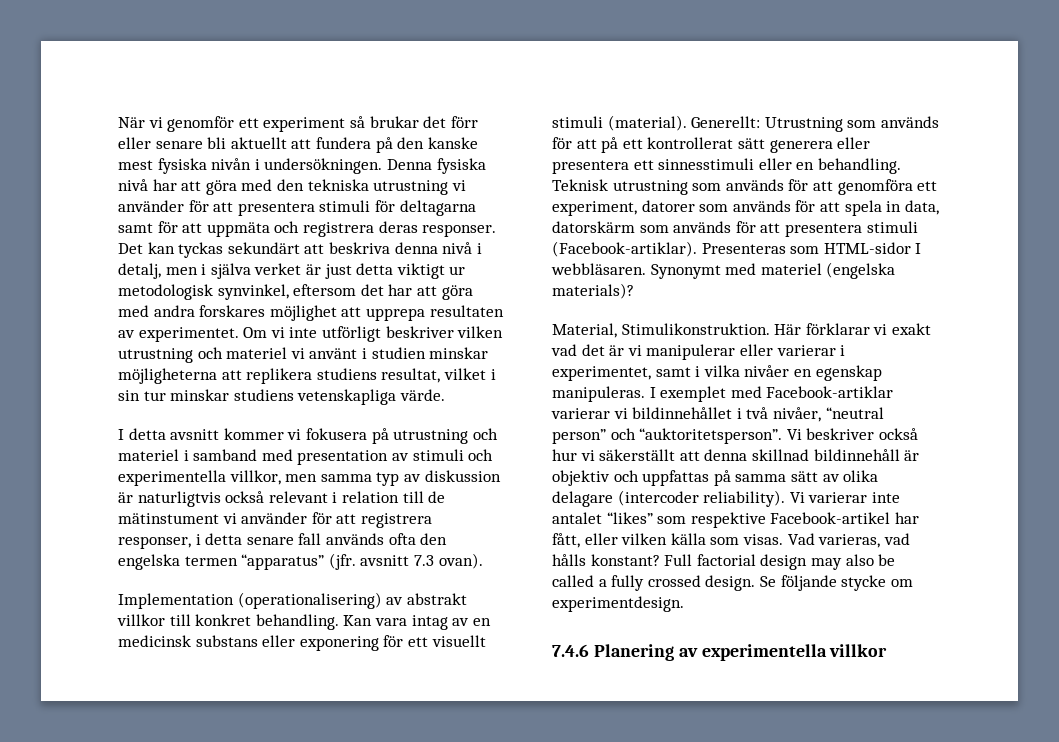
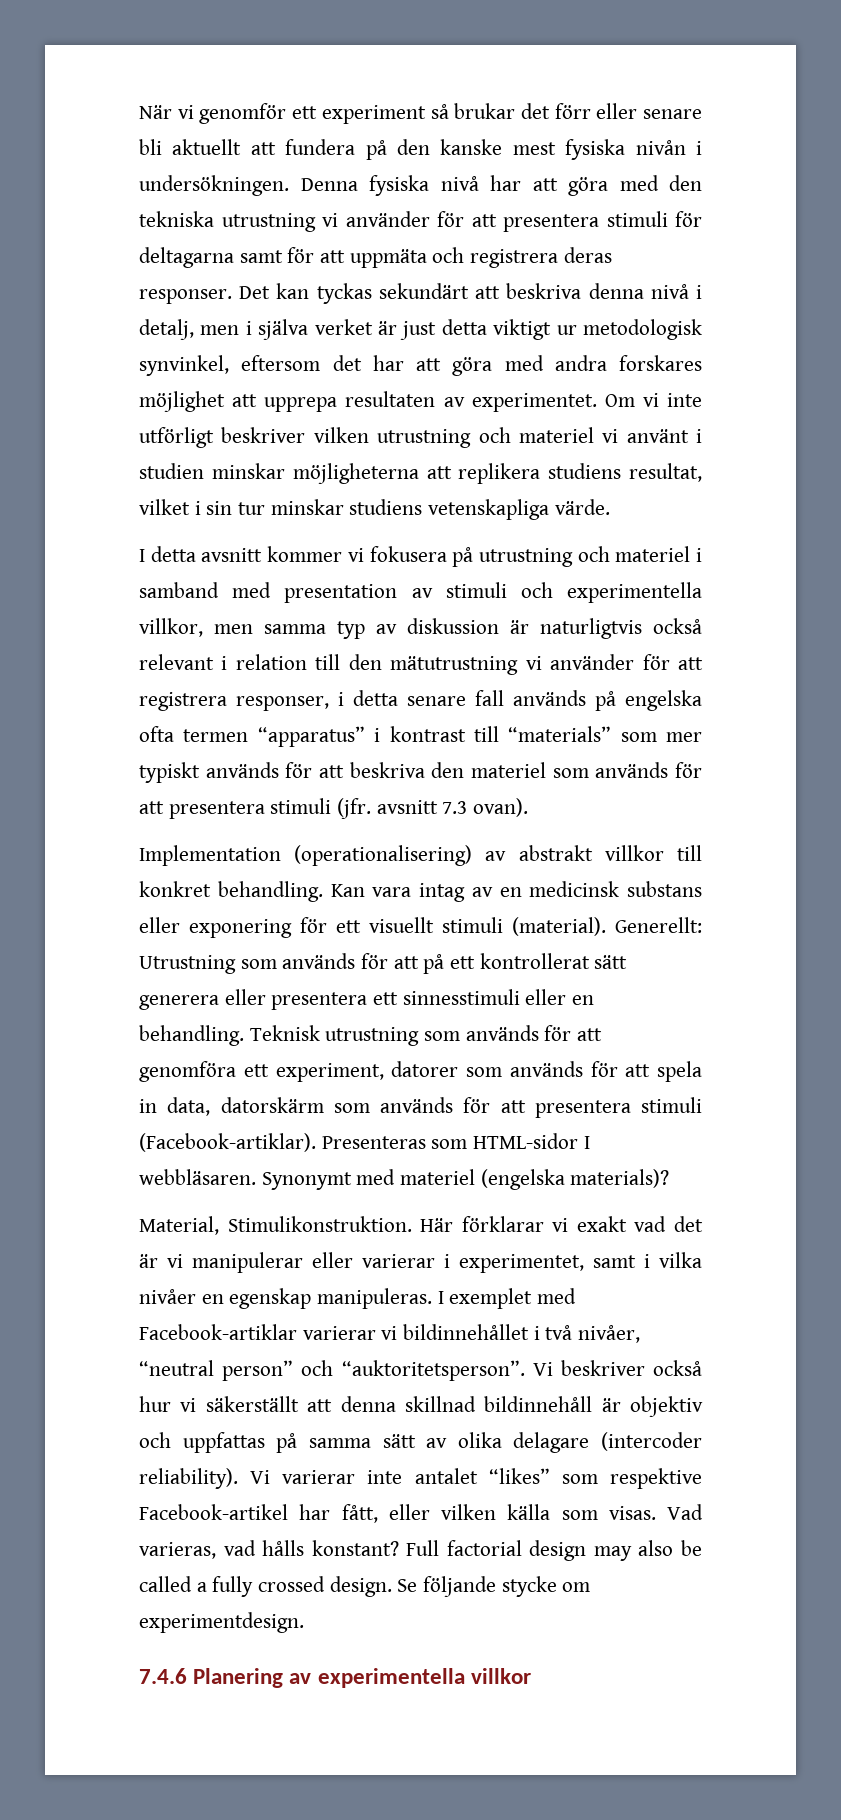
[428,491,446,503] [118,513,219,524] de mätinstument -> [348,654,519,675] den mätutrustning
[388,533,448,545] [118,554,325,570] ofta den engelska termen “apparatus” -> [595,690,702,711] [139,726,702,747] [139,762,702,783] [139,798,332,819] på engelska ofta termen “apparatus” i kontrast till “materials” som mer typiskt används för att beskriva den materiel som används för att presentera stimuli

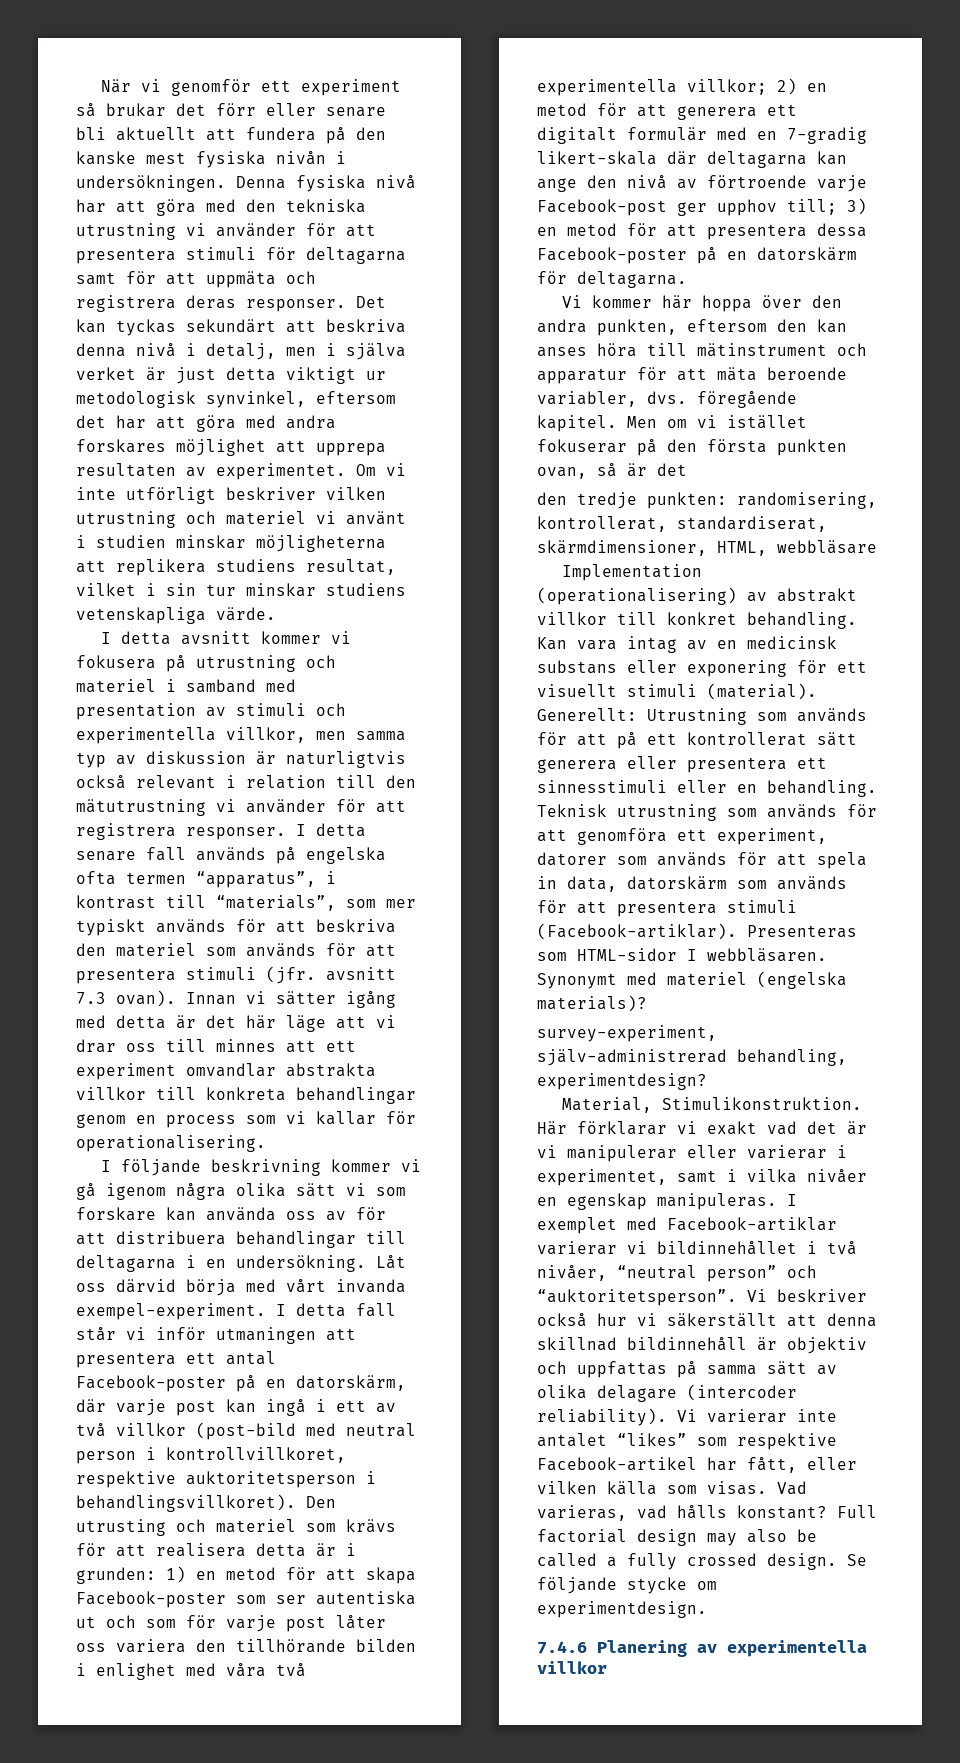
[236,692,344,711] responser, i -> [186,824,306,840] responser. I
[257,726,365,747] “apparatus” -> [196,871,316,888] “apparatus”,
[508,726,612,742] “materials” -> [216,895,336,911] “materials”,
(529, 807) none -> [186,991,396,1008] [76,1015,396,1032] [76,1039,356,1053] [76,1063,376,1080] [76,1087,416,1104] [76,1111,416,1128] [76,1135,266,1152] [100,1159,421,1176] [76,1183,406,1200] [76,1207,386,1221] [76,1231,406,1248] [76,1255,406,1272] [76,1279,406,1296] [76,1303,396,1320] [76,1327,356,1344] [76,1351,276,1368] [76,1375,406,1392] [76,1399,396,1416] [76,1422,416,1440] [76,1447,346,1464] [76,1471,376,1488] [76,1494,336,1512] [76,1519,396,1536] [76,1543,356,1557] [76,1566,416,1584] [76,1591,416,1608] [76,1615,386,1632] [76,1639,416,1653] [76,1663,306,1680] [537,78,827,96] [537,103,797,120] [537,127,867,144] [537,151,847,168] [537,175,867,192] [537,198,867,216] [537,223,867,240] [537,247,857,264] [537,271,687,288] [561,295,842,312] [537,319,847,336] [537,343,867,357] [537,367,847,384] [537,391,797,408] [537,415,807,432] [537,439,847,456] [537,463,687,479] [537,492,877,509] [537,516,827,532] [537,540,877,556] Innan vi sätter igång med detta är det här läge att vi drar oss till minnes att ett experiment omvandlar abstrakta villkor till konkreta behandlingar genom en process som vi kallar för operationalisering. // I följande beskrivning kommer vi gå igenom några olika sätt vi som forskare kan använda oss av för att distribuera behandlingar till deltagarna i en undersökning. Låt oss därvid börja med vårt invanda exempel-experiment. I detta fall står vi inför utmaningen att presentera ett antal Facebook-poster på en datorskärm, där varje post kan ingå i ett av två villkor (post-bild med neutral person i kontrollvillkoret, respektive auktoritetsperson i behandlingsvillkoret). Den utrusting och materiel som krävs för att realisera detta är i grunden: 1) en metod för att skapa Facebook-poster som ser autentiska ut och som för varje post låter oss variera den tillhörande bilden i enlighet med våra två experimentella villkor; 2) en metod för att generera ett digitalt formulär med en 7-gradig likert-skala där deltagarna kan ange den nivå av förtroende varje Facebook-post ger upphov till; 3) en metod för att presentera dessa Facebook-poster på en datorskärm för deltagarna. // Vi kommer här hoppa över den andra punkten, eftersom den kan anses höra till mätinstrument och apparatur för att mäta beroende variabler, dvs. föregående kapitel. Men om vi istället fokuserar på den första punkten ovan, så är det // den tredje punkten: randomisering, kontrollerat, standardiserat, skärmdimensioner, HTML, webbläsare
(670, 1178) none -> [537,1025,717,1042] [537,1049,847,1066] [537,1073,707,1090] // survey-experiment, själv-administrerad behandling, experimentdesign?

